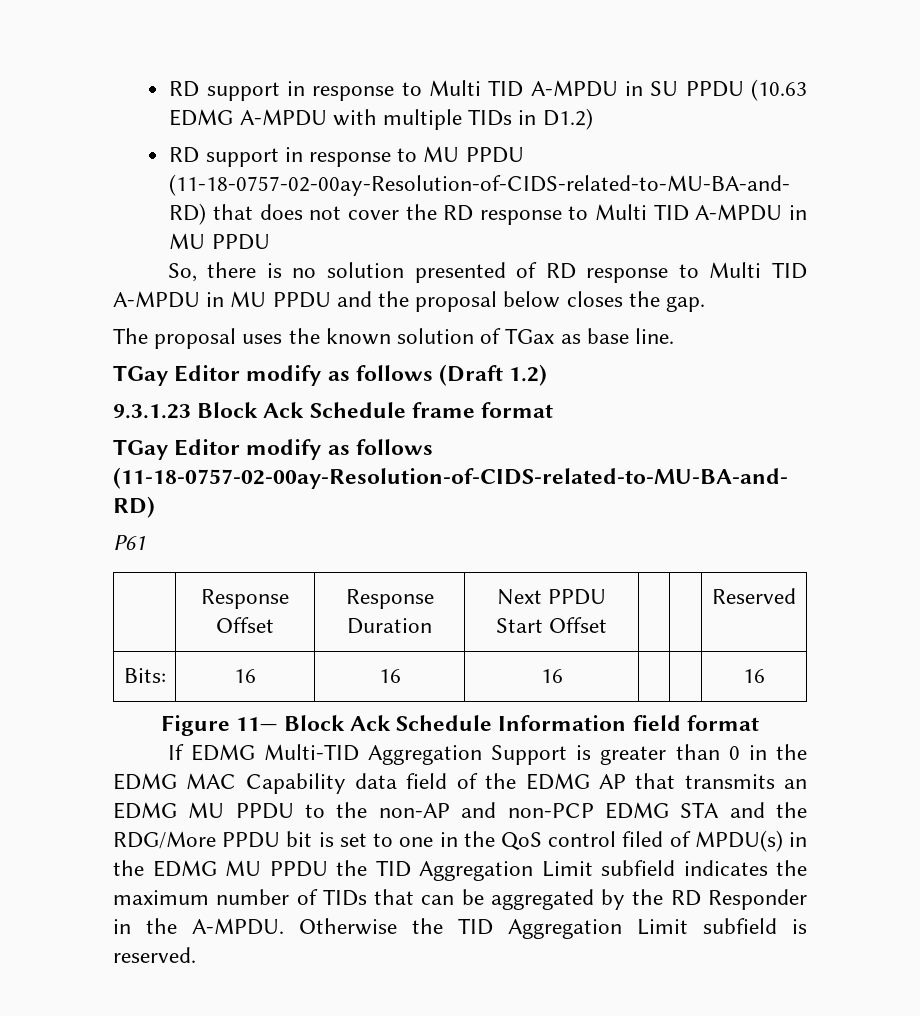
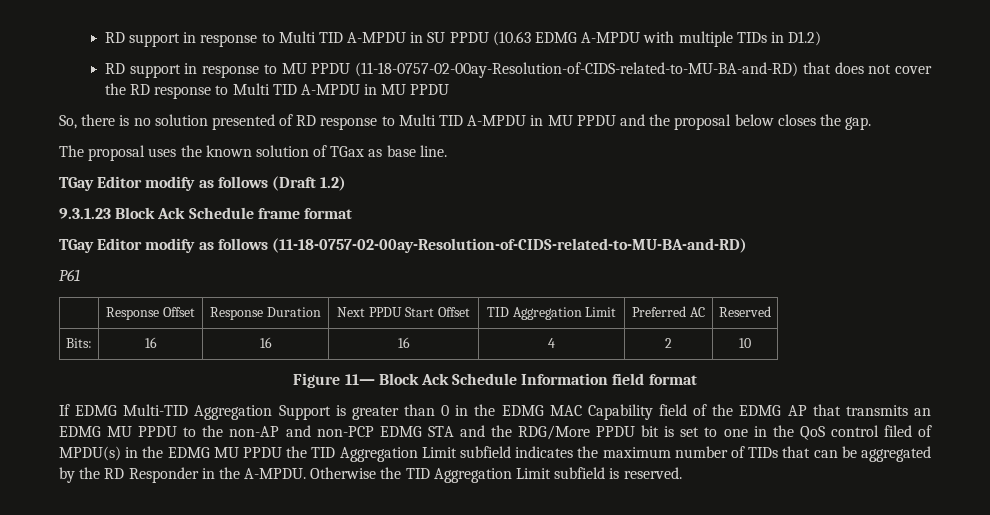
(608, 625) | -> [486,307,617,320] [632,306,705,317] TID Aggregation Limit | Preferred AC
[743,669,765,683] | | 16 -> [548,338,555,348] [665,338,672,348] [739,338,751,348] 4 | 2 | 10
[355,773,398,789] data -> (653, 412) none

